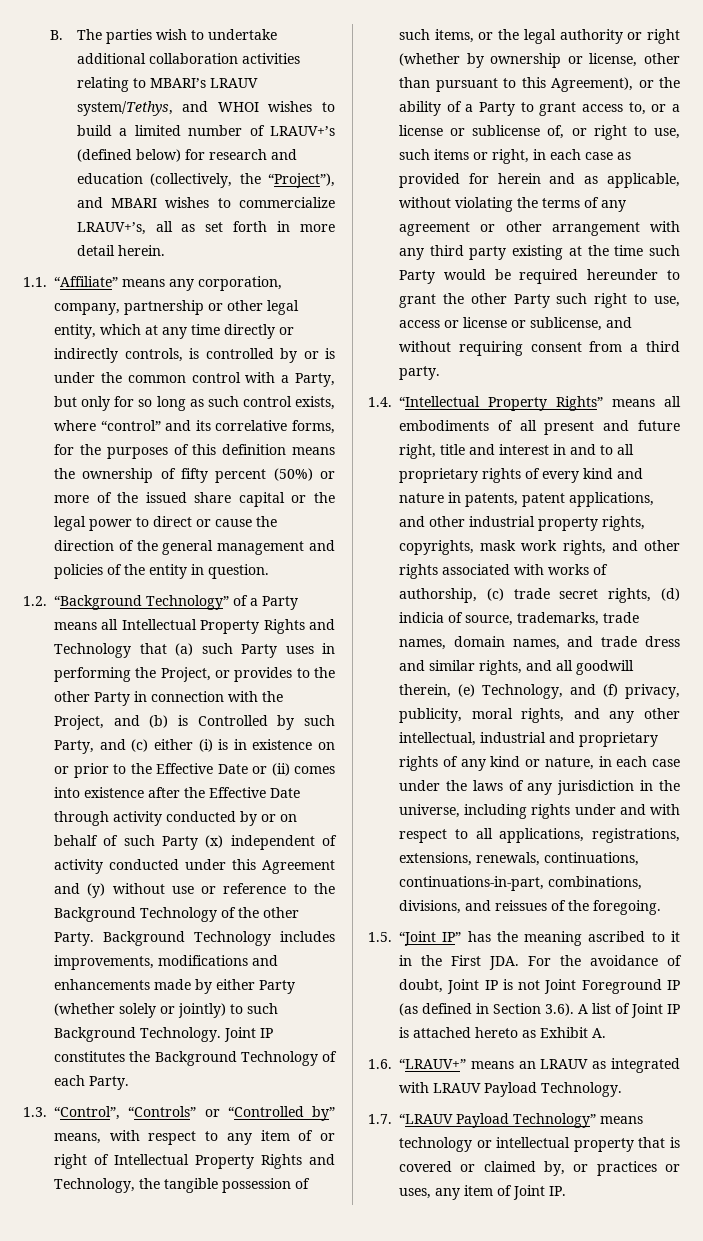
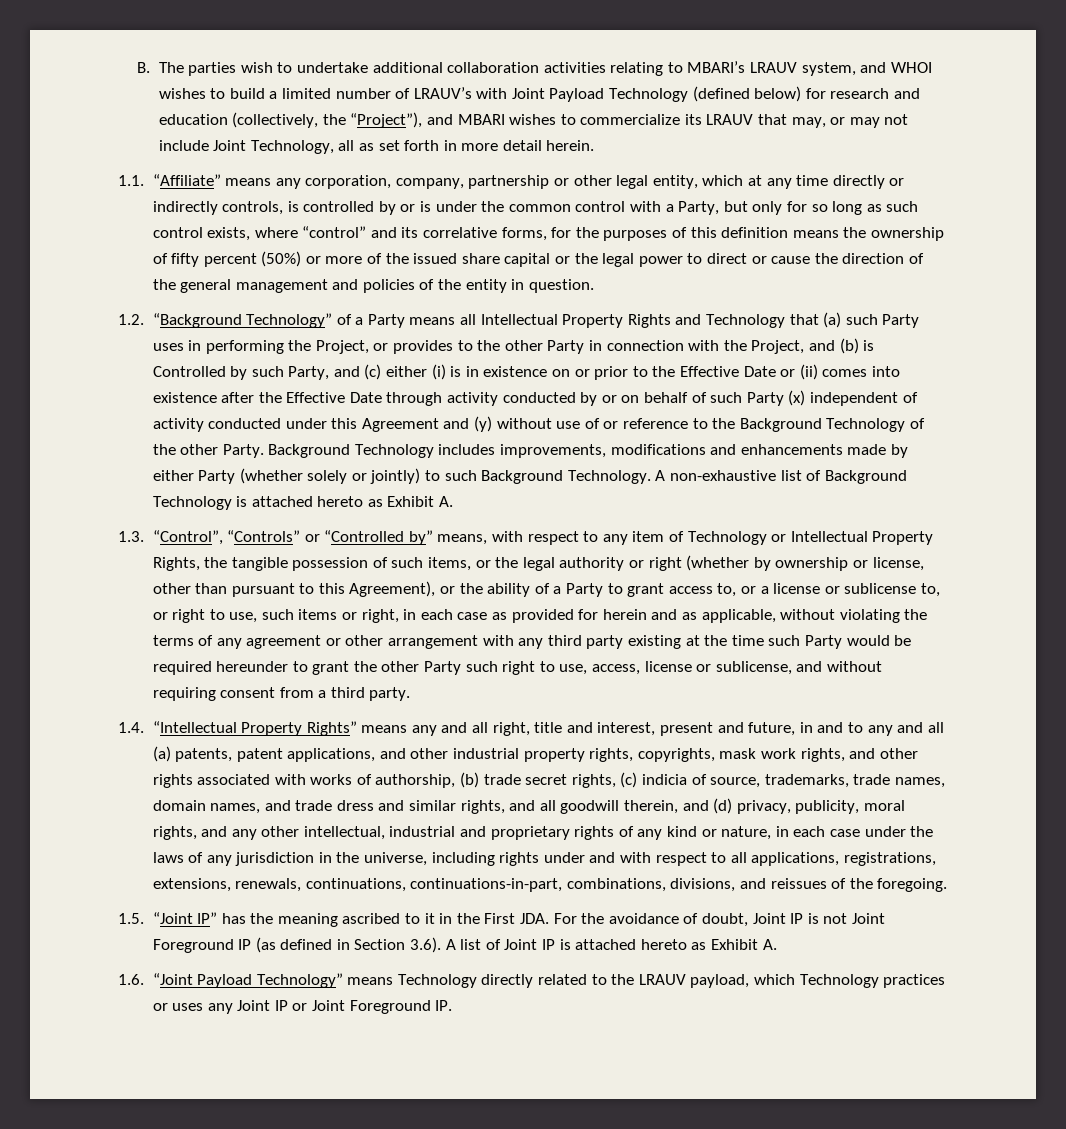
[76,101,173,116] system/Tethys, -> [801,62,856,76] system,
[269,126,335,136] LRAUV+’s -> [413,87,689,102] LRAUV’s with Joint Payload Technology
[76,222,146,235] LRAUV+’s, -> [684,114,909,128] [158,140,334,154] its LRAUV that may, or may not include Joint Technology,
(194, 890) none -> [584,418,600,429] of
[224,1027,273,1042] [54,1051,337,1066] [54,1075,129,1090] Joint IP constitutes the Background Technology of each Party. -> [655,470,907,484] [152,496,454,510] A non-exhaustive list of Background Technology is attached hereto as Exhibit A.
[320,1133,336,1141] [54,1154,335,1169] [54,1178,135,1193] or right of Intellectual Property Rights and Technology, -> [687,531,934,545] [152,557,200,571] Technology or Intellectual Property Rights,
[547,125,565,139] of, -> [920,583,940,597] to,
[399,320,459,328] access or -> [591,664,640,675] access,
[664,396,681,407] [399,420,680,435] [399,444,634,459] [399,468,643,483] [399,492,461,503] all embodiments of all present and future right, title and interest in and to all proprietary rights of every kind and nature in -> [411,722,944,736] [152,746,171,762] any and all right, title and interest, present and future, in and to any and all (a)
[486,588,504,601] (c) -> [460,772,480,788] (b)
[661,588,680,601] (d) -> [620,772,638,788] (c)
[458,684,618,699] (e) Technology, and (f) -> [682,798,733,814] and (d)
[399,1058,680,1073] [399,1082,622,1097] [368,1113,643,1128] [399,1137,680,1152] [399,1161,680,1176] [399,1185,545,1200] “LRAUV+” means an LRAUV as integrated with LRAUV Payload Technology. // 1.7. “LRAUV Payload Technology” means technology or intellectual property that is covered or claimed by, or practices or uses, any item of Joint -> [152,973,946,988] [152,1000,431,1014] “Joint Payload Technology” means Technology directly related to the LRAUV payload, which Technology practices or uses any Joint IP or Joint Foreground

